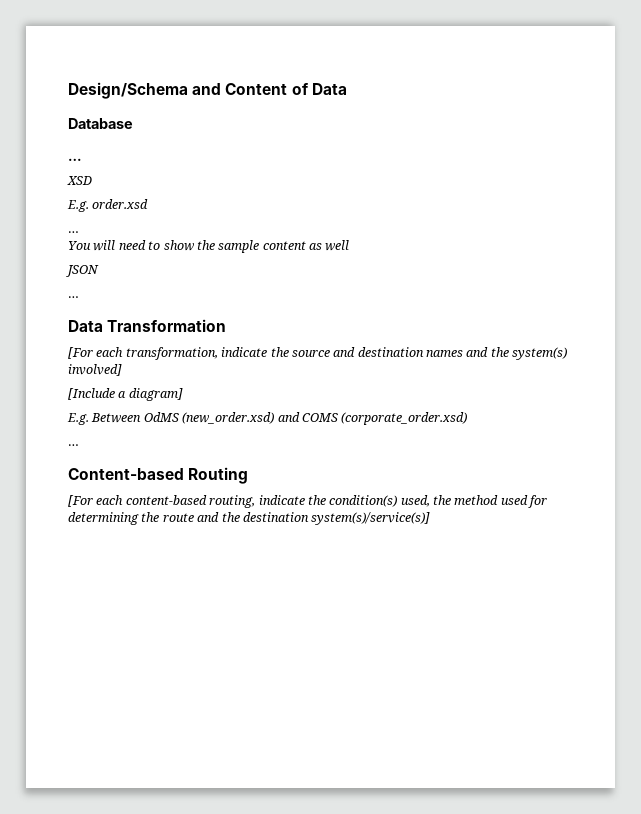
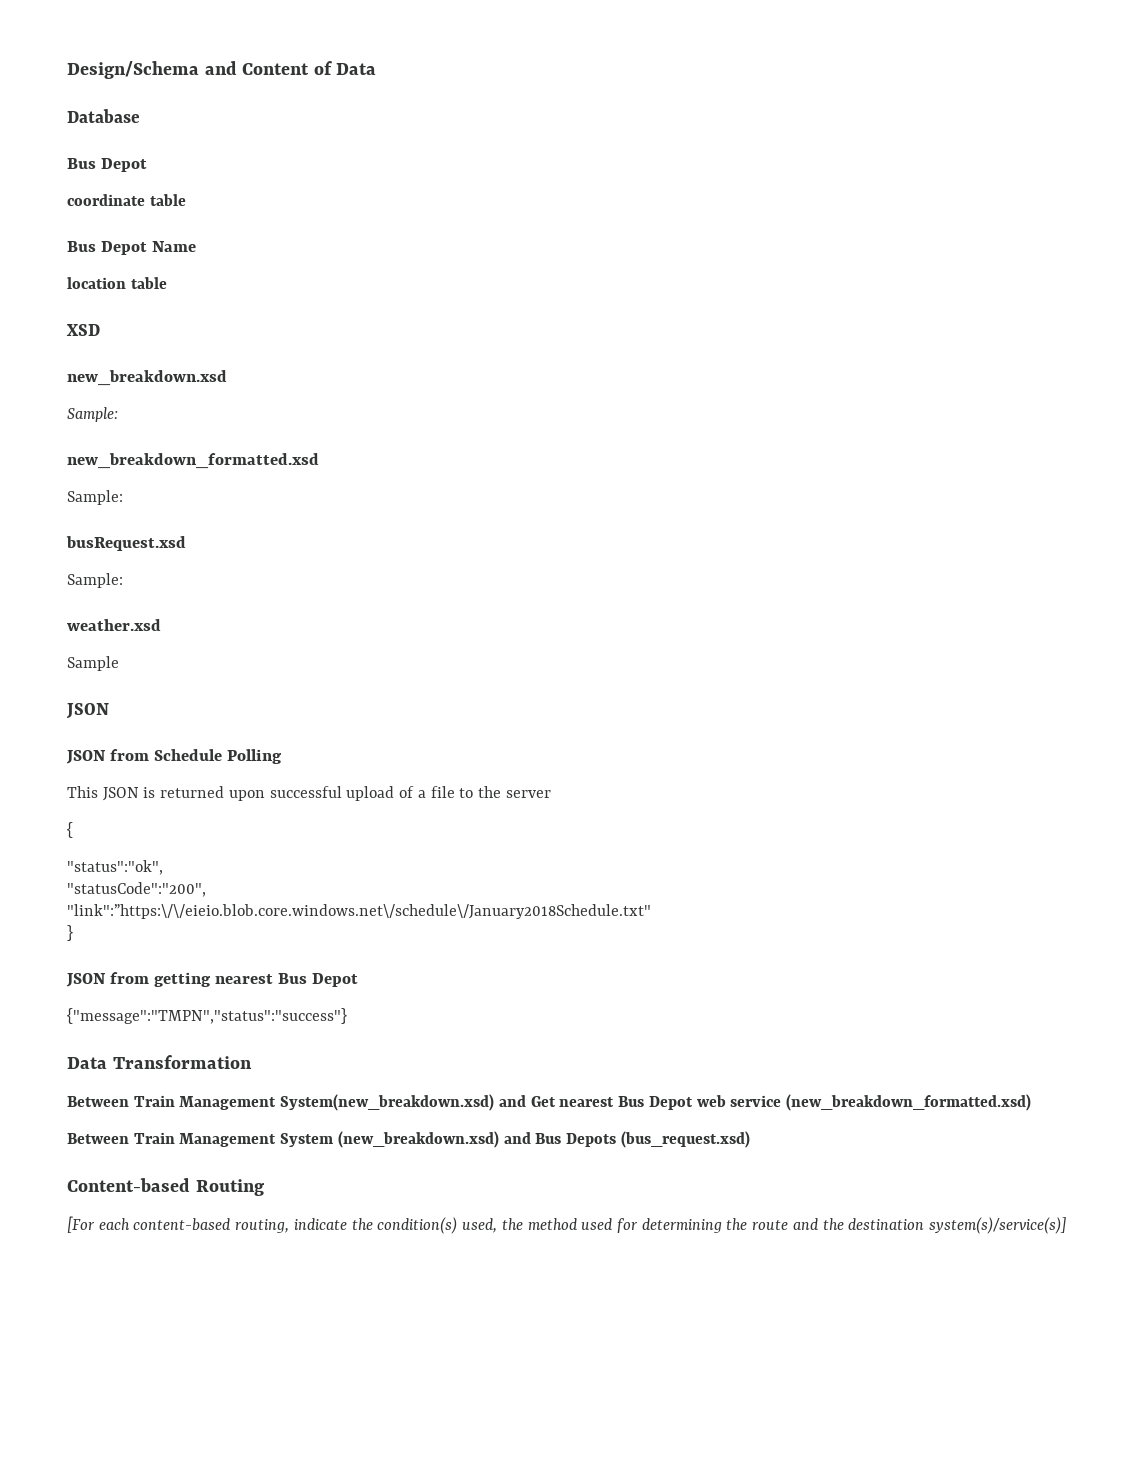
[68,158,82,161] [67,176,92,185] [67,199,149,212] [68,231,79,233] [68,240,350,253] [66,265,99,277] [68,296,79,298] [68,319,227,332] [68,347,568,360] [68,364,122,376] [68,388,183,401] [67,412,468,425] [68,444,79,446] … // XSD // E.g. order.xsd // … // You will need to show the sample content as well // JSON // … // Data Transformation // [For each transformation, indicate the source and destination names and the system(s) involved] // [Include a diagram] // E.g. Between OdMS (new_order.xsd) and COMS (corporate_order.xsd) // … -> [67,158,147,172] [67,194,186,206] [67,241,196,255] [67,277,167,289] [66,324,100,336] [67,370,227,386] [67,407,118,422] [67,453,319,469] [67,490,123,505] [66,536,186,551] [67,573,123,588] [67,619,161,631] [67,656,119,671] [66,703,109,719] [66,749,282,764] [67,786,551,801] [67,822,73,838] [67,860,163,875] [67,882,206,897] [67,904,651,919] [67,925,73,941] [66,972,358,987] [67,1008,347,1024] [67,1055,252,1069] [67,1094,1031,1111] [67,1131,750,1148] Bus Depot // coordinate table // Bus Depot Name // location table // XSD // new_breakdown.xsd // Sample: // new_breakdown_formatted.xsd // Sample: // busRequest.xsd // Sample: // weather.xsd // Sample // JSON // JSON from Schedule Polling // This JSON is returned upon successful upload of a file to the server // { // "status":"ok", // "statusCode":"200", // "link":”https:\/\/eieio.blob.core.windows.net\/schedule\/January2018Schedule.txt" // } // JSON from getting nearest Bus Depot // {"message":"TMPN","status":"success"} // Data Transformation // Between Train Management System(new_breakdown.xsd) and Get nearest Bus Depot web service (new_breakdown_formatted.xsd) // Between Train Management System (new_breakdown.xsd) and Bus Depots (bus_request.xsd)

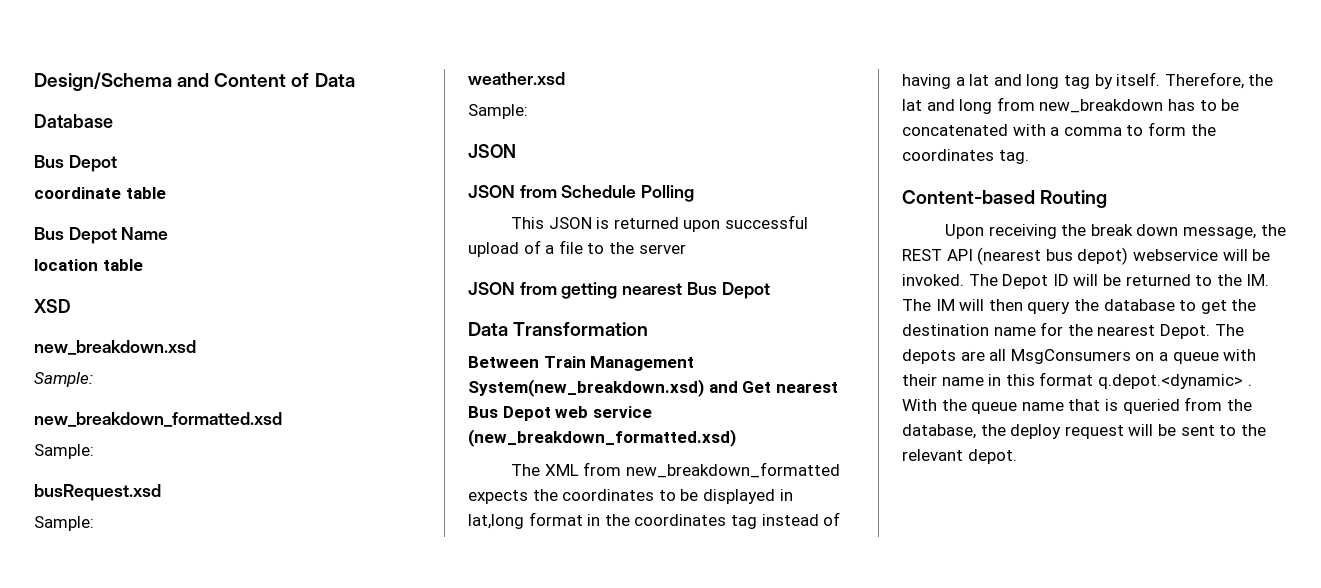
[67,656,119,671] Sample -> [468,104,528,119] Sample:
[67,822,73,838] [67,860,163,875] [67,882,206,897] [67,904,651,919] [67,925,73,941] // { // "status":"ok", // "statusCode":"200", // "link":”https:\/\/eieio.blob.core.windows.net\/schedule\/January2018Schedule.txt" // } -> (686, 249) none
[67,1008,347,1024] // {"message":"TMPN","status":"success"} -> (770, 290) none
[67,1131,750,1148] [67,1178,264,1196] [67,1216,1067,1234] Between Train Management System (new_breakdown.xsd) and Bus Depots (bus_request.xsd) // Content-based Routing // [For each content-based routing, indicate the condition(s) used, the method used for determining the route and the destination system(s)/service(s)] -> [511,462,840,478] [468,489,793,504] [468,512,841,529] [902,72,1274,89] [902,97,1240,114] [902,122,1216,136] [902,149,1029,164] [902,190,1108,208] [945,224,1286,239] [902,247,1271,265] [902,274,1270,289] [902,299,1257,314] [902,322,1244,339] [902,349,1257,364] [902,372,1252,389] [902,397,1252,414] [902,424,1266,439] [902,449,1017,464] The XML from new_breakdown_formatted expects the coordinates to be displayed in lat,long format in the coordinates tag instead of having a lat and long tag by itself. Therefore, the lat and long from new_breakdown has to be concatenated with a comma to form the coordinates tag. // Content-based Routing // Upon receiving the break down message, the REST API (nearest bus depot) webservice will be invoked. The Depot ID will be returned to the IM. The IM will then query the database to get the destination name for the nearest Depot. The depots are all MsgConsumers on a queue with their name in this format q.depot.<dynamic> . With the queue name that is queried from the database, the deploy request will be sent to the relevant depot.

